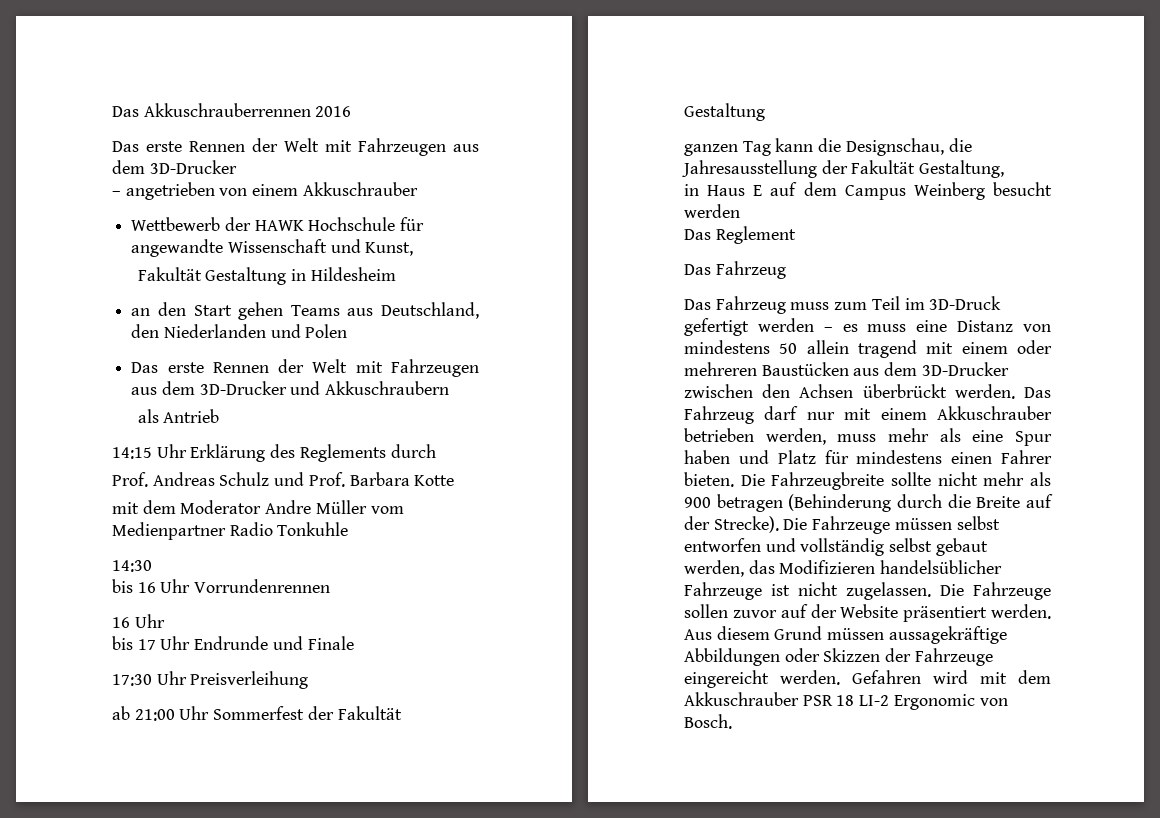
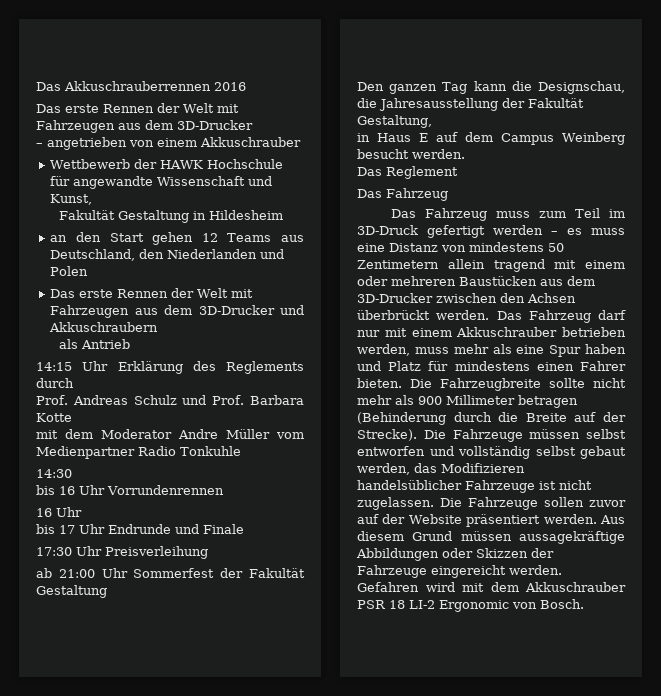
(284, 311) none -> [201,233,218,242] 12
(765, 112) none -> [357,82,384,91] Den
[684,204,740,218] werden -> [412,149,465,159] werden.
(798, 348) none -> [357,260,439,269] Zentimetern
(711, 502) none -> [446,395,515,405] Millimeter

